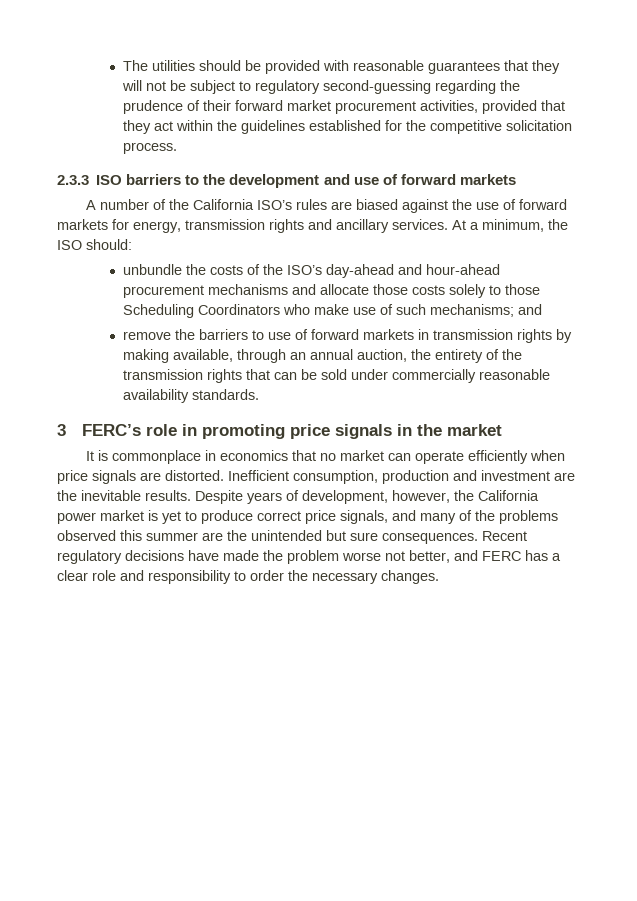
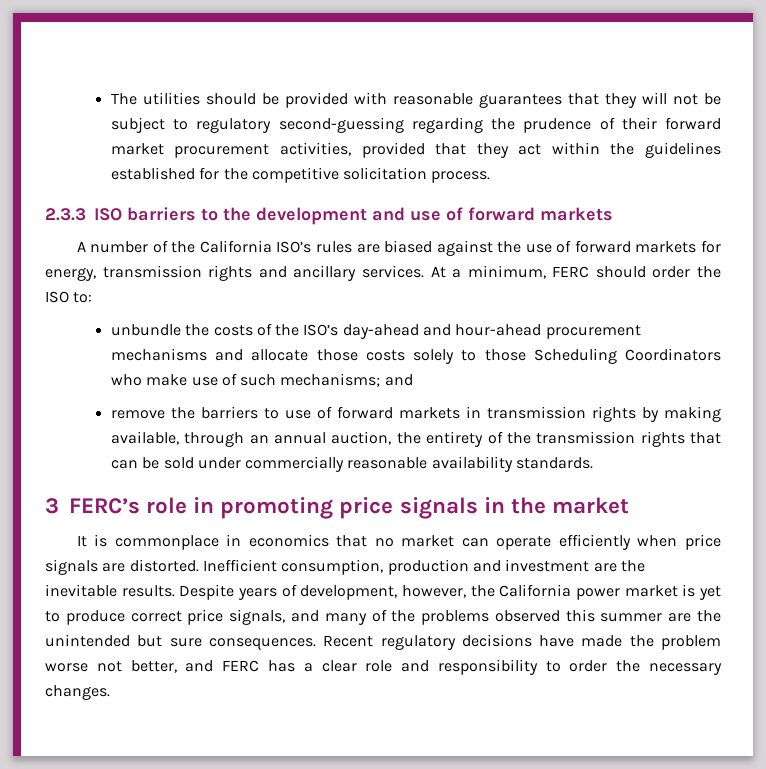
(544, 225) none -> [552,266,691,278] FERC should order
[86,239,132,250] should: -> [73,292,93,303] to:

